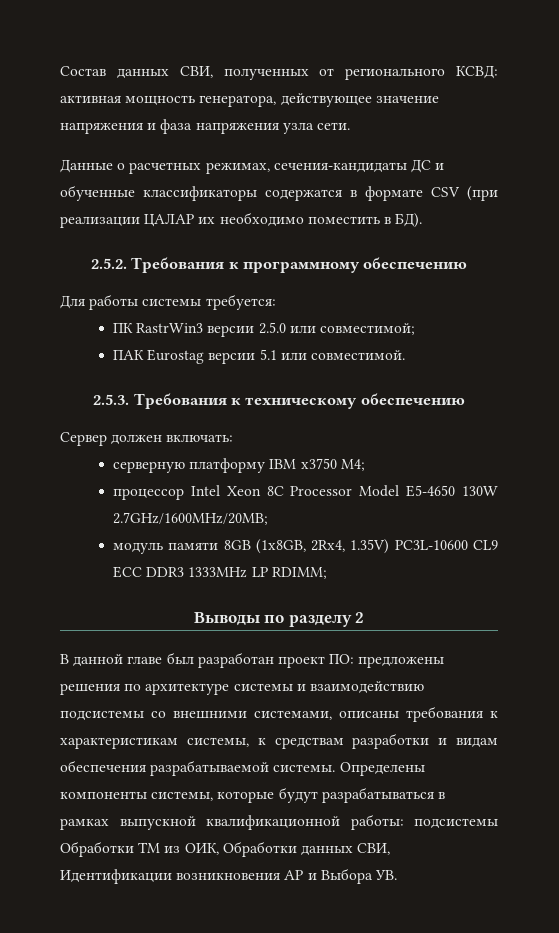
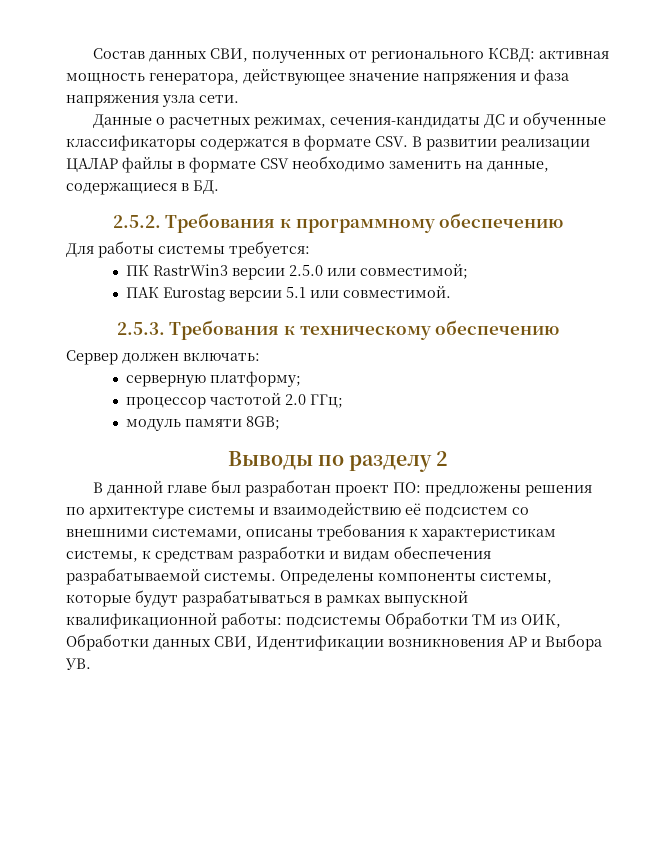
[431,186,498,201] [60,212,423,228] CSV (при реализации ЦАЛАР их необходимо поместить в БД). -> [375,136,590,151] [66,156,549,173] [66,180,219,195] CSV. В развитии реализации ЦАЛАР файлы в формате CSV необходимо заменить на данные, содержащиеся в БД.
[189,458,365,473] [113,485,498,500] [113,512,269,525] [113,539,498,554] [113,566,327,579] платформу IBM x3750 M4; // процессор Intel Xeon 8C Processor Model E5-4650 130W 2.7GHz/1600MHz/20MB; // модуль памяти 8GB (1x8GB, 2Rx4, 1.35V) PC3L-10600 CL9 ECC DDR3 1333MHz LP RDIMM; -> [210,371,302,387] [126,393,344,409] [126,416,281,431] платформу; // процессор частотой 2.0 ГГц; // модуль памяти 8GB;
[60,710,144,721] подсистемы -> [405,503,508,518] её подсистем

